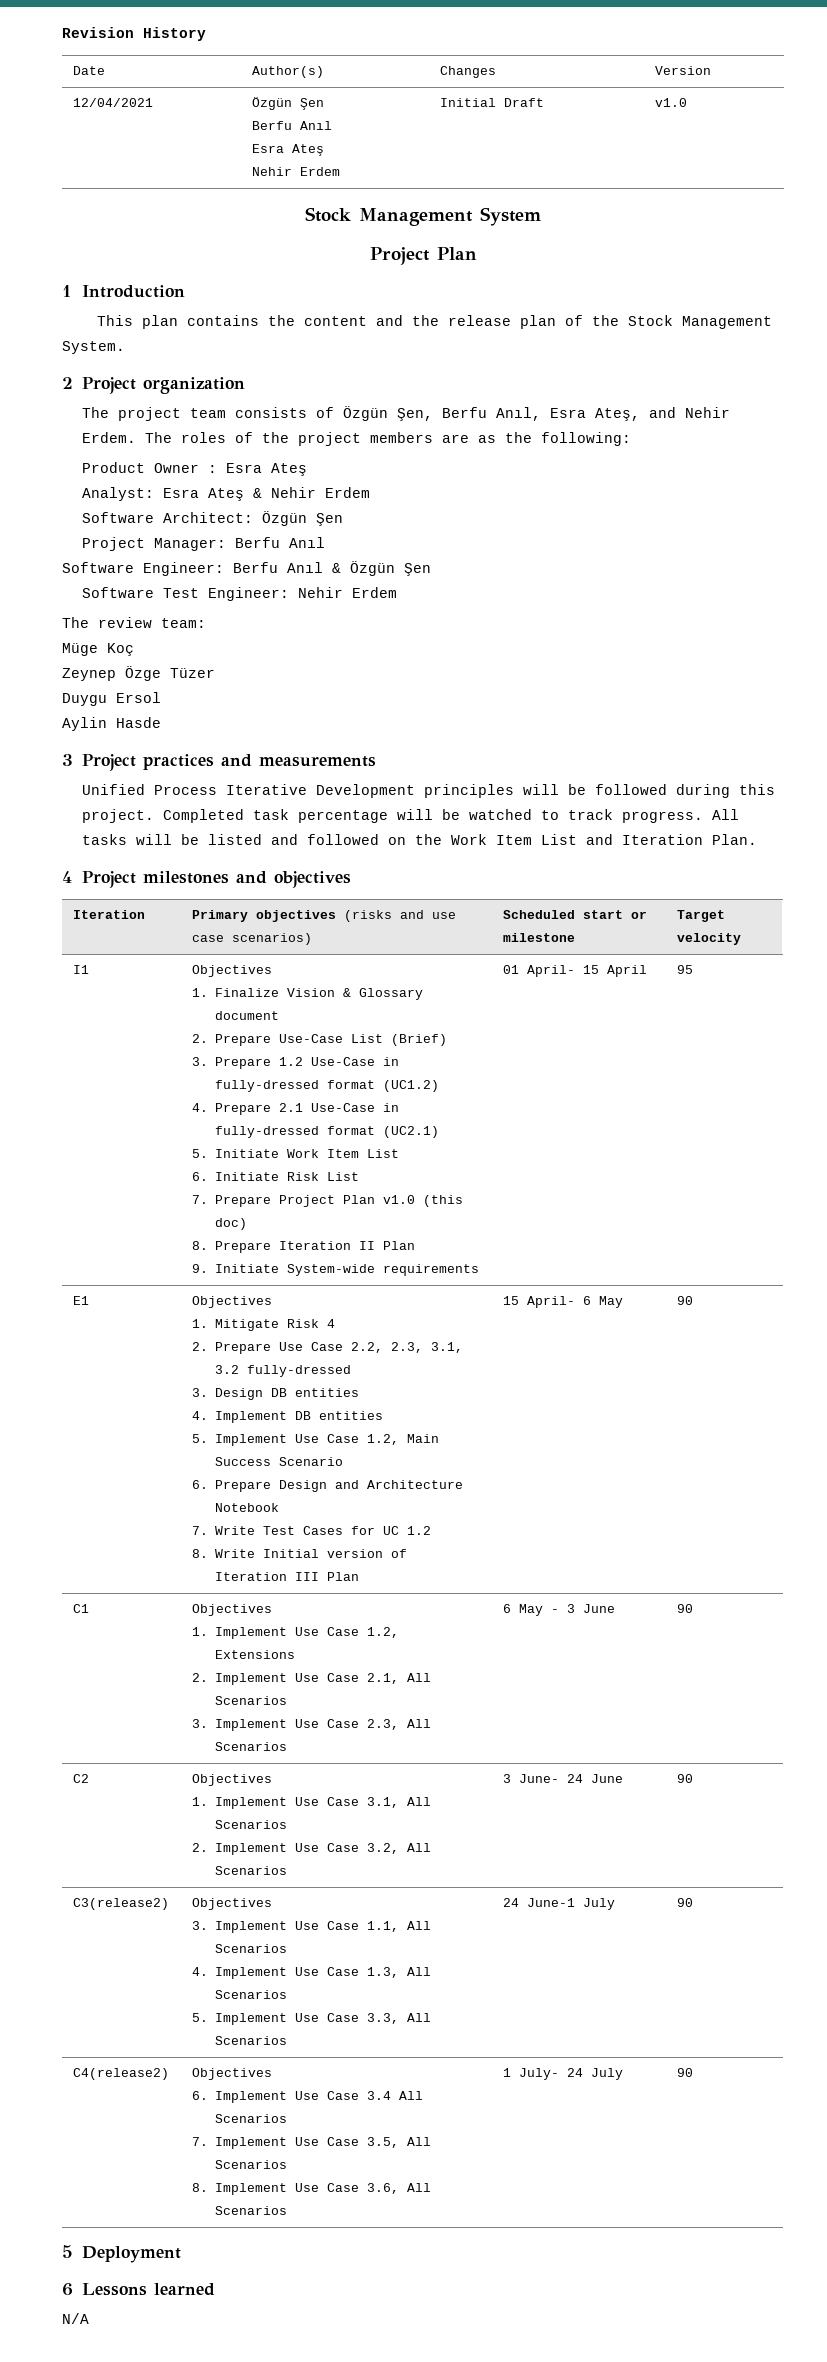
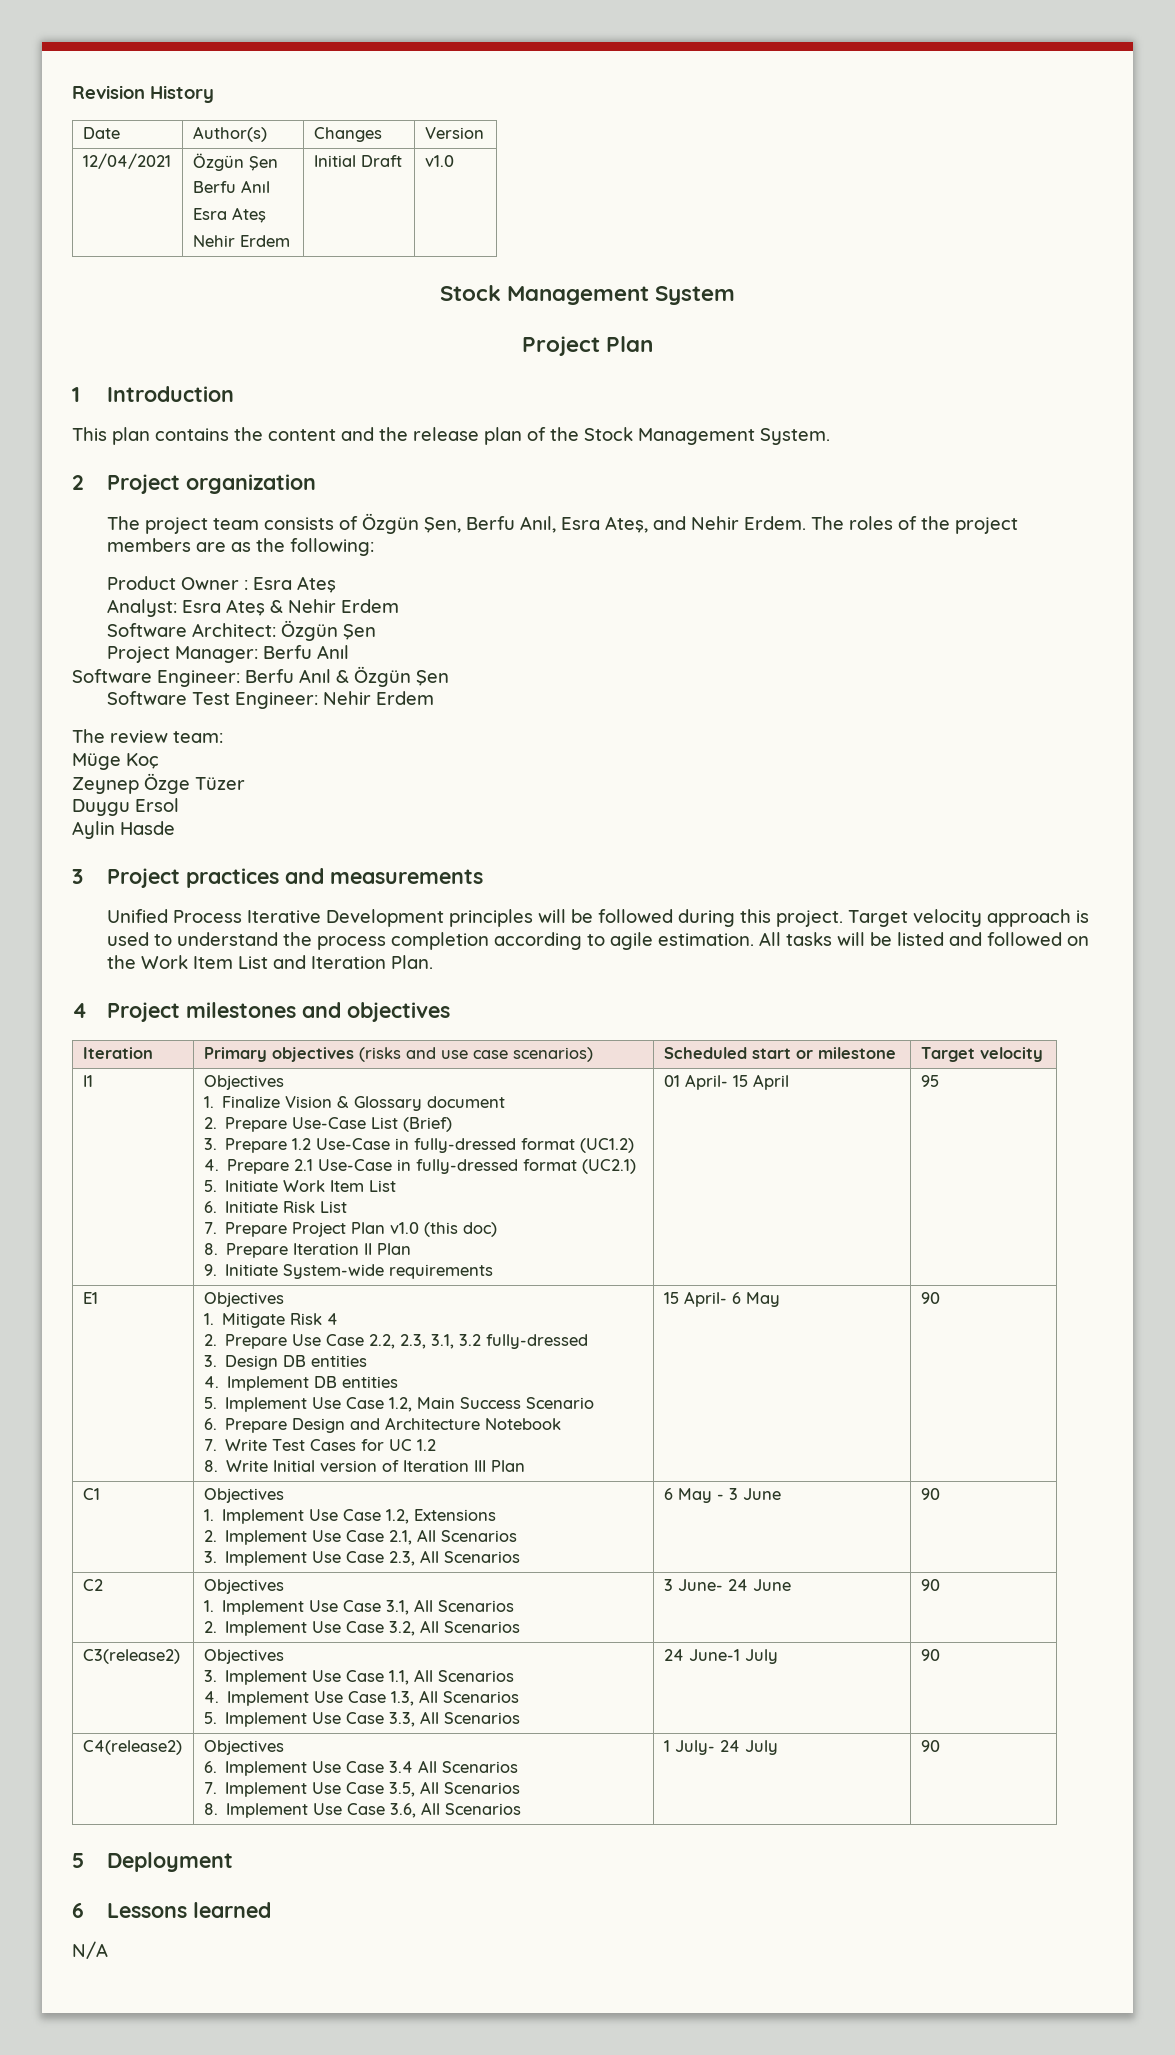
[163,809,704,823] Completed task percentage will be watched to track progress. -> [848,909,1090,927] [107,932,755,950] Target velocity approach is used to understand the process completion according to agile estimation.

